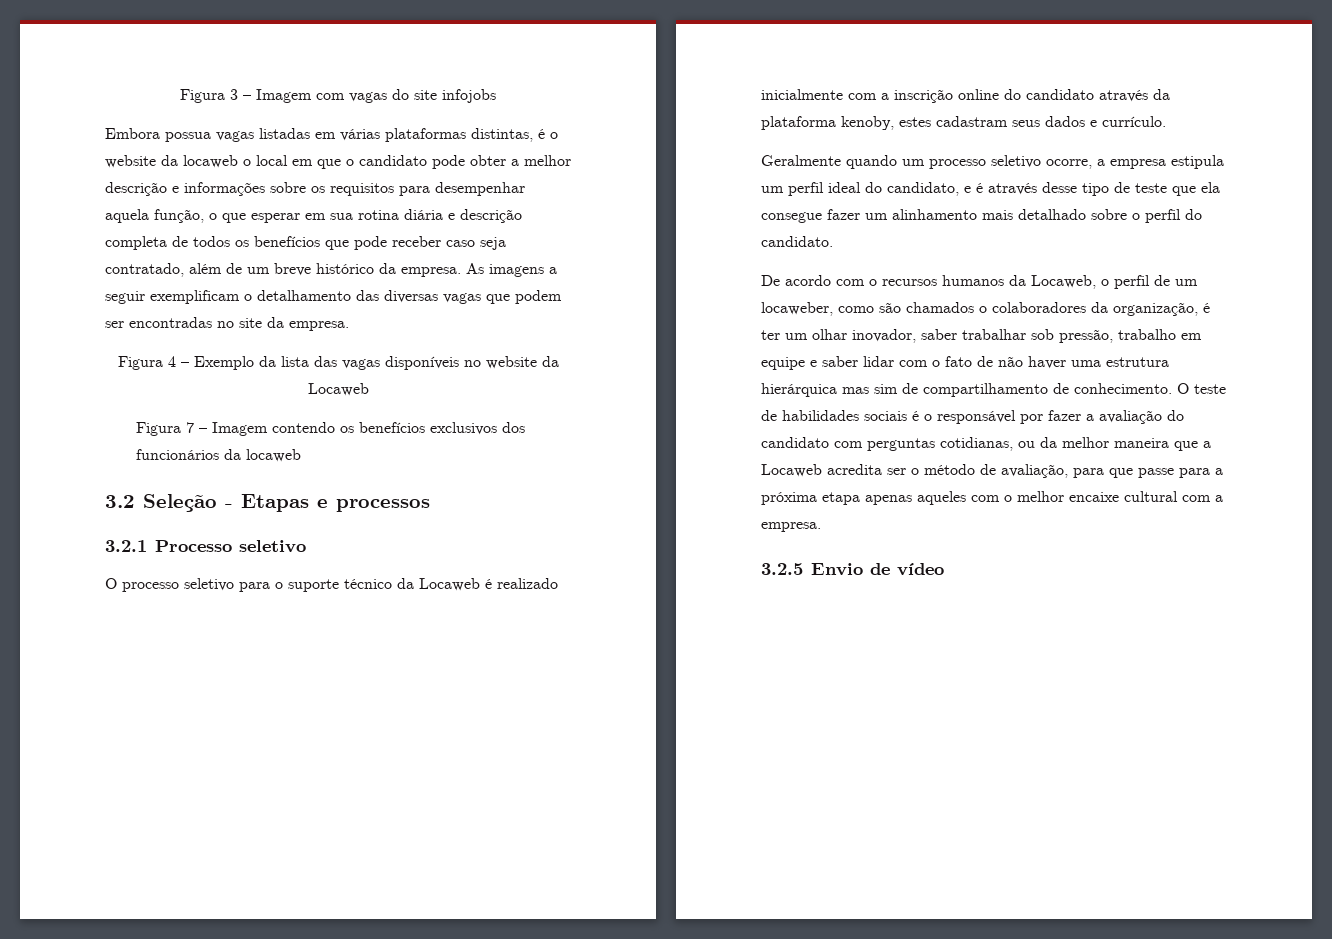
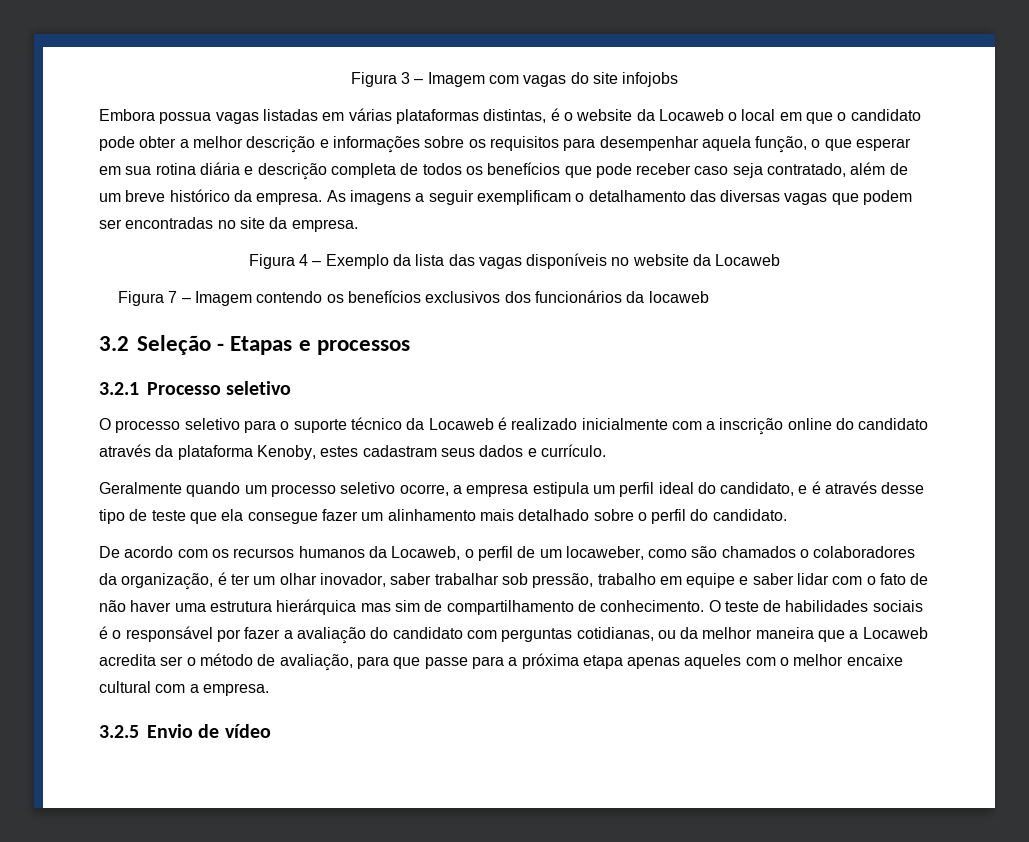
[183,155,238,168] locaweb -> [658,109,724,121] Locaweb
[841,116,894,130] kenoby, -> [256,445,316,460] Kenoby,
[869,279,877,286] o -> [211,549,229,558] os

